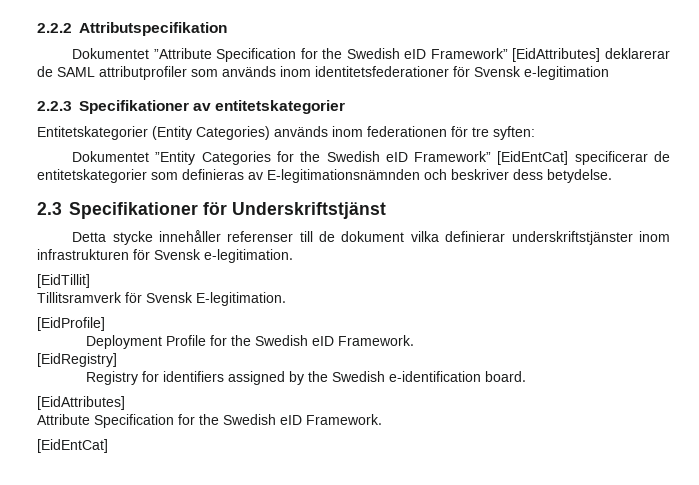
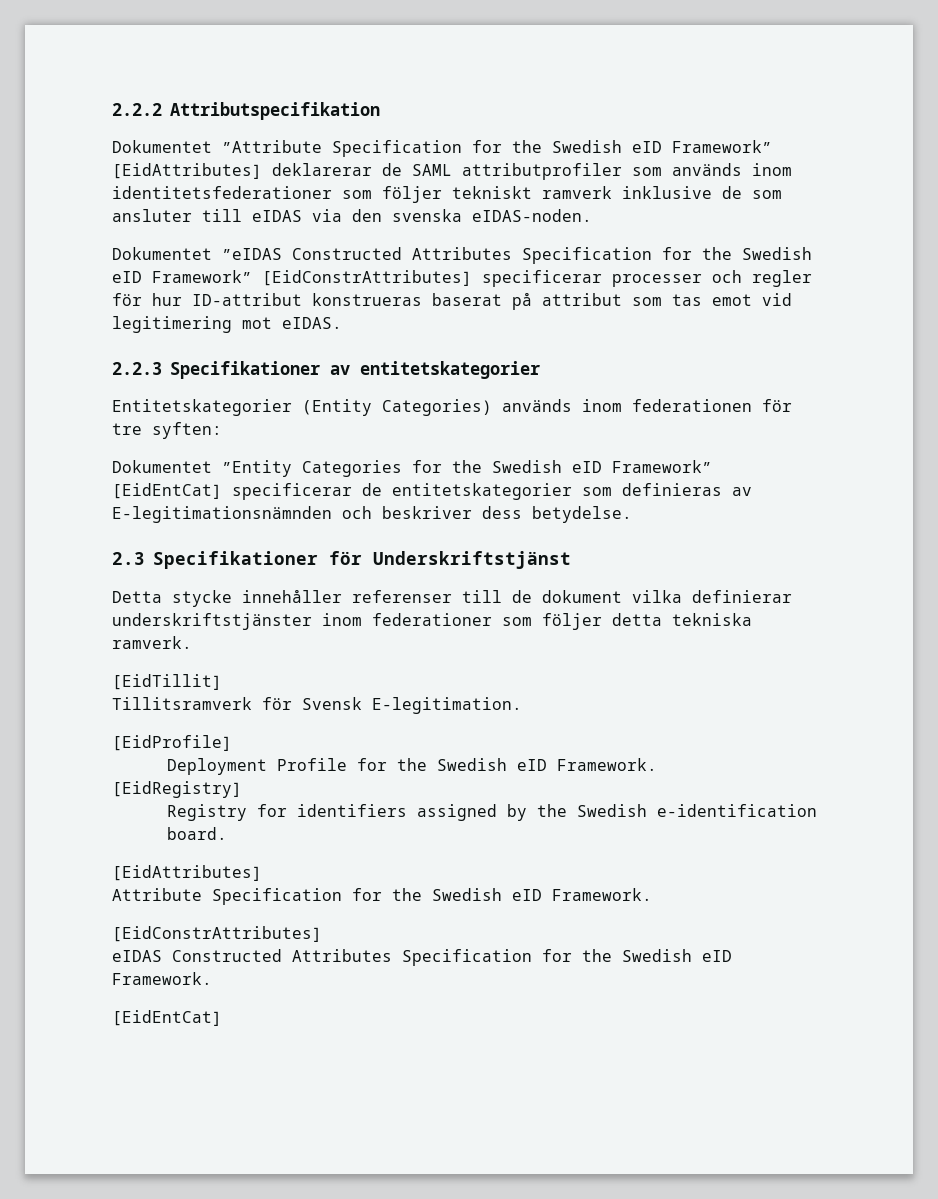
[453,66,609,80] för Svensk e-legitimation -> [342,186,782,203] [112,209,592,222] [112,247,812,264] [112,270,812,287] [112,292,792,310] [112,316,342,333] som följer tekniskt ramverk inklusive de som ansluter till eIDAS via den svenska eIDAS-noden. // Dokumentet ”eIDAS Constructed Attributes Specification for the Swedish eID Framework” [EidConstrAttributes] specificerar processer och regler för hur ID-attribut konstrueras baserat på attribut som tas emot vid legitimering mot eIDAS.
[37,249,293,263] infrastrukturen för Svensk e-legitimation. -> [372,613,752,630] [112,636,192,649] federationer som följer detta tekniska ramverk.
(382, 419) none -> [112,926,322,942] [112,949,732,966] [112,972,212,985] // [EidConstrAttributes] // eIDAS Constructed Attributes Specification for the Swedish eID Framework.

